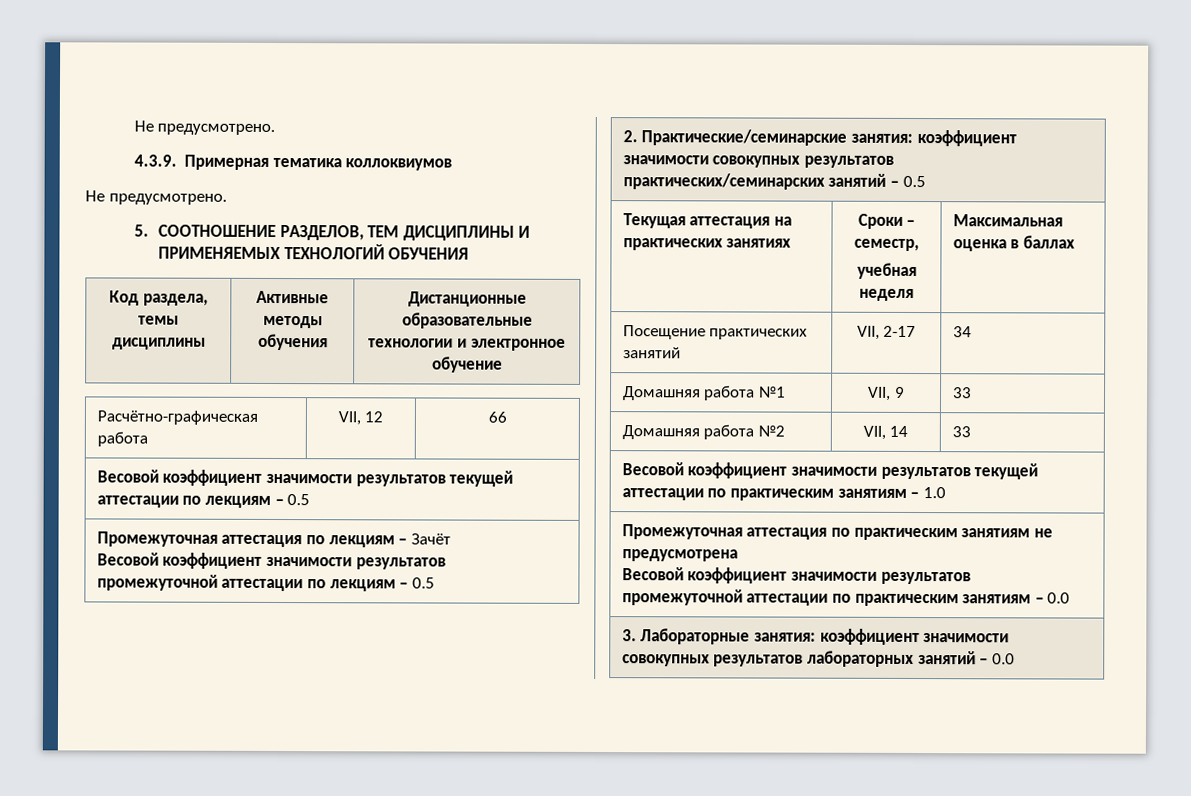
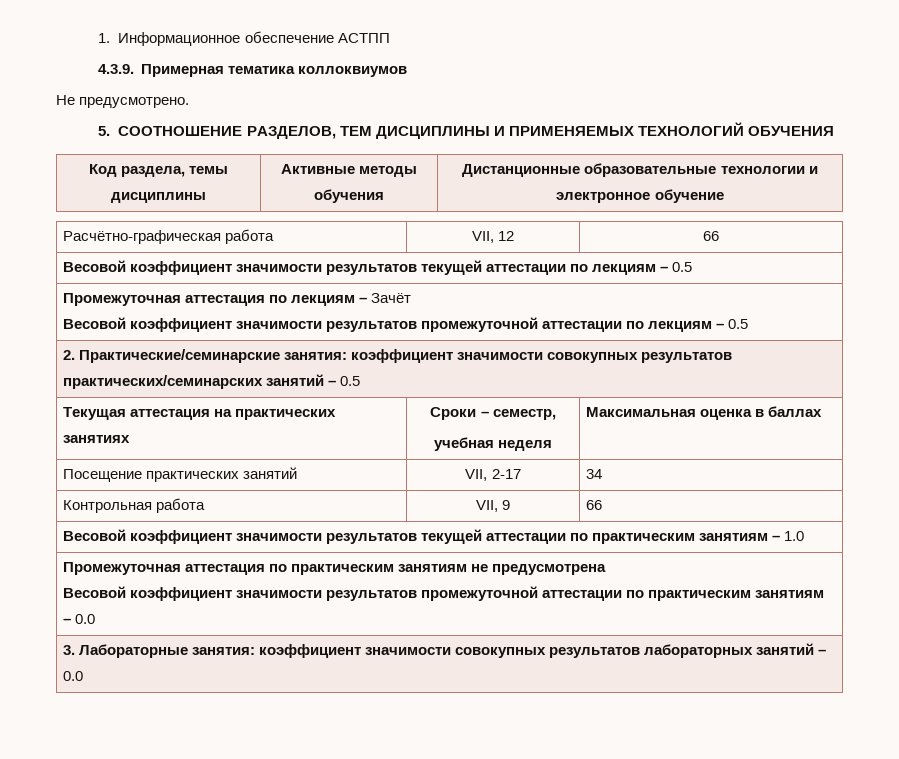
[133,120,276,135] Не предусмотрено. -> [97,31,390,46] 1. Информационное обеспечение АСТПП
[621,385,787,401] Домашняя работа №1 -> [62,498,205,513] Контрольная работа
[952,387,972,399] [621,424,786,440] [862,425,909,440] [951,426,971,438] 33 // Домашняя работа №2 | VII, 14 | 33 -> [585,500,602,510] 66

